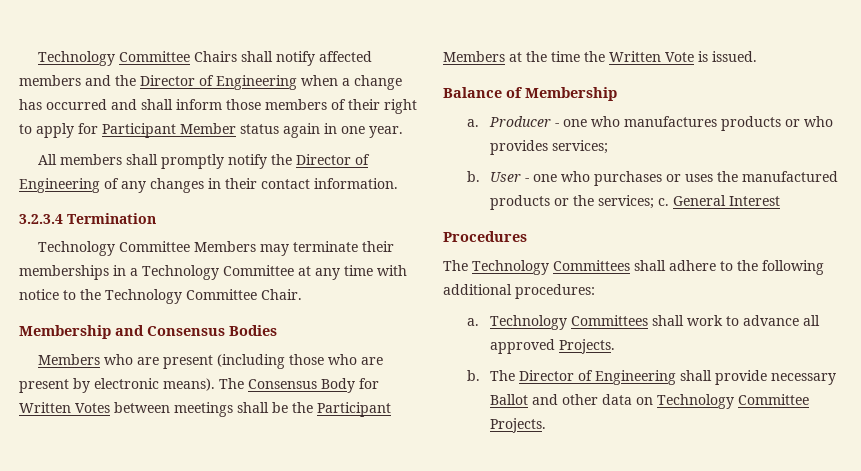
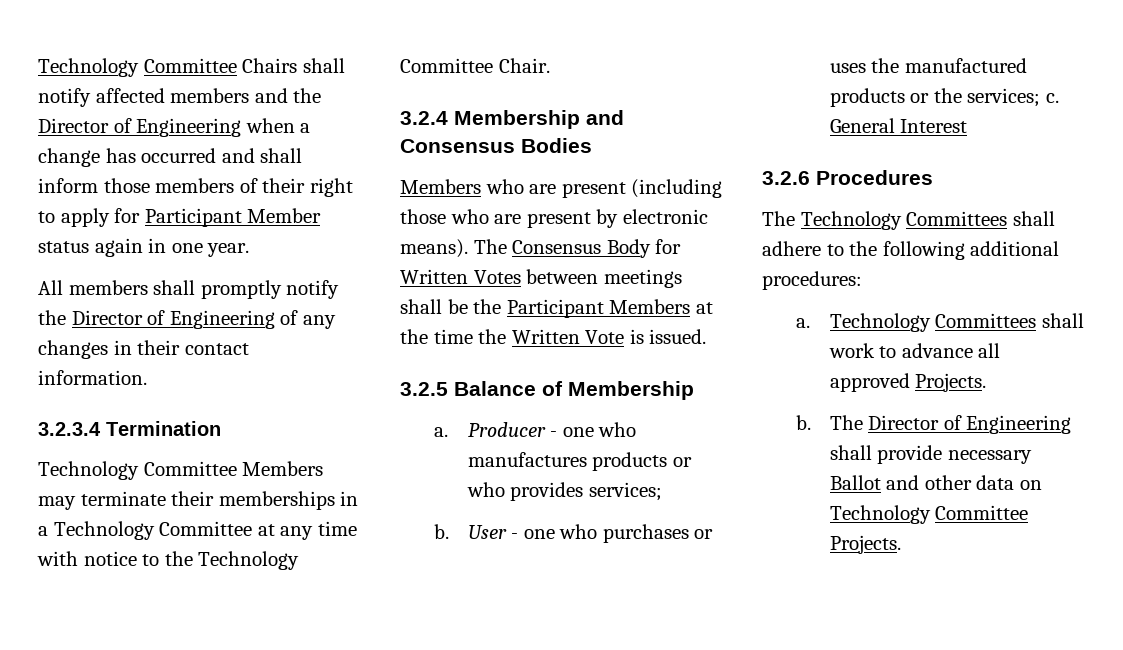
(302, 294) none -> [400,111,448,125] 3.2.4
(757, 56) none -> [400,382,448,396] 3.2.5
(781, 201) none -> [762,171,810,185] 3.2.6

